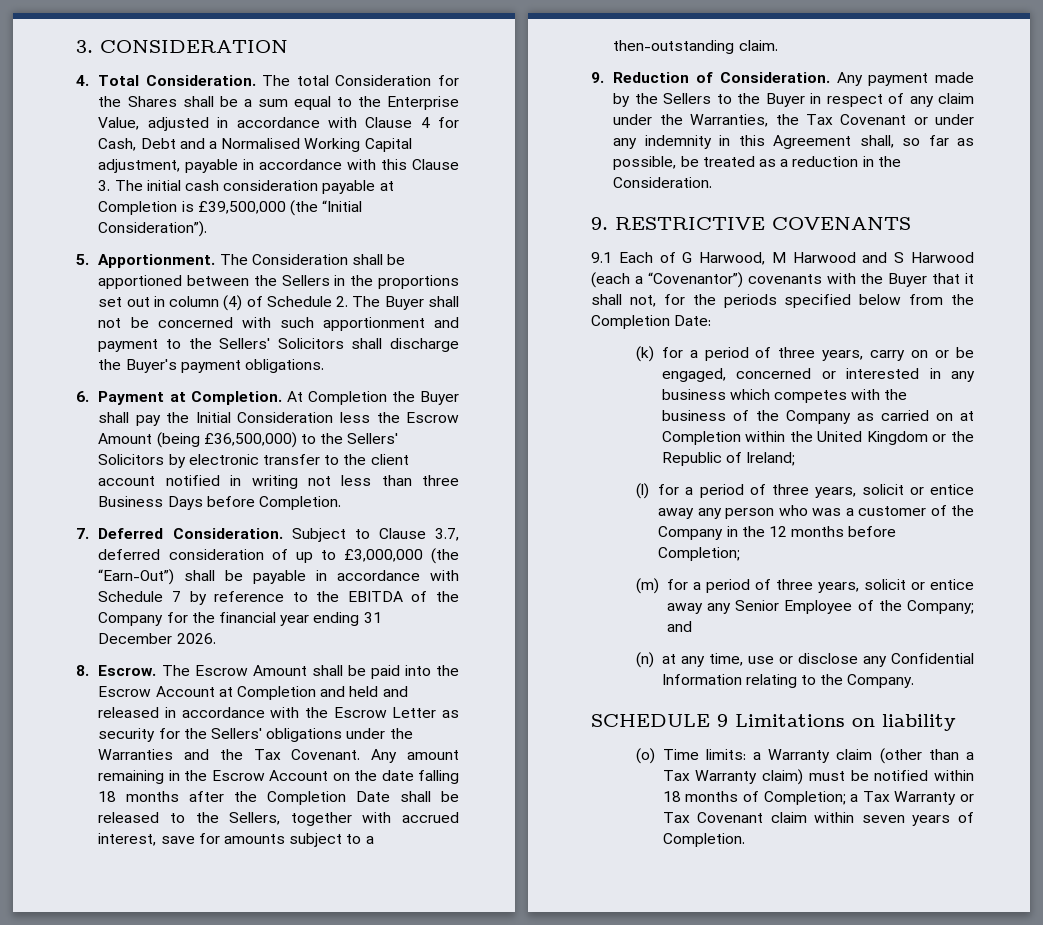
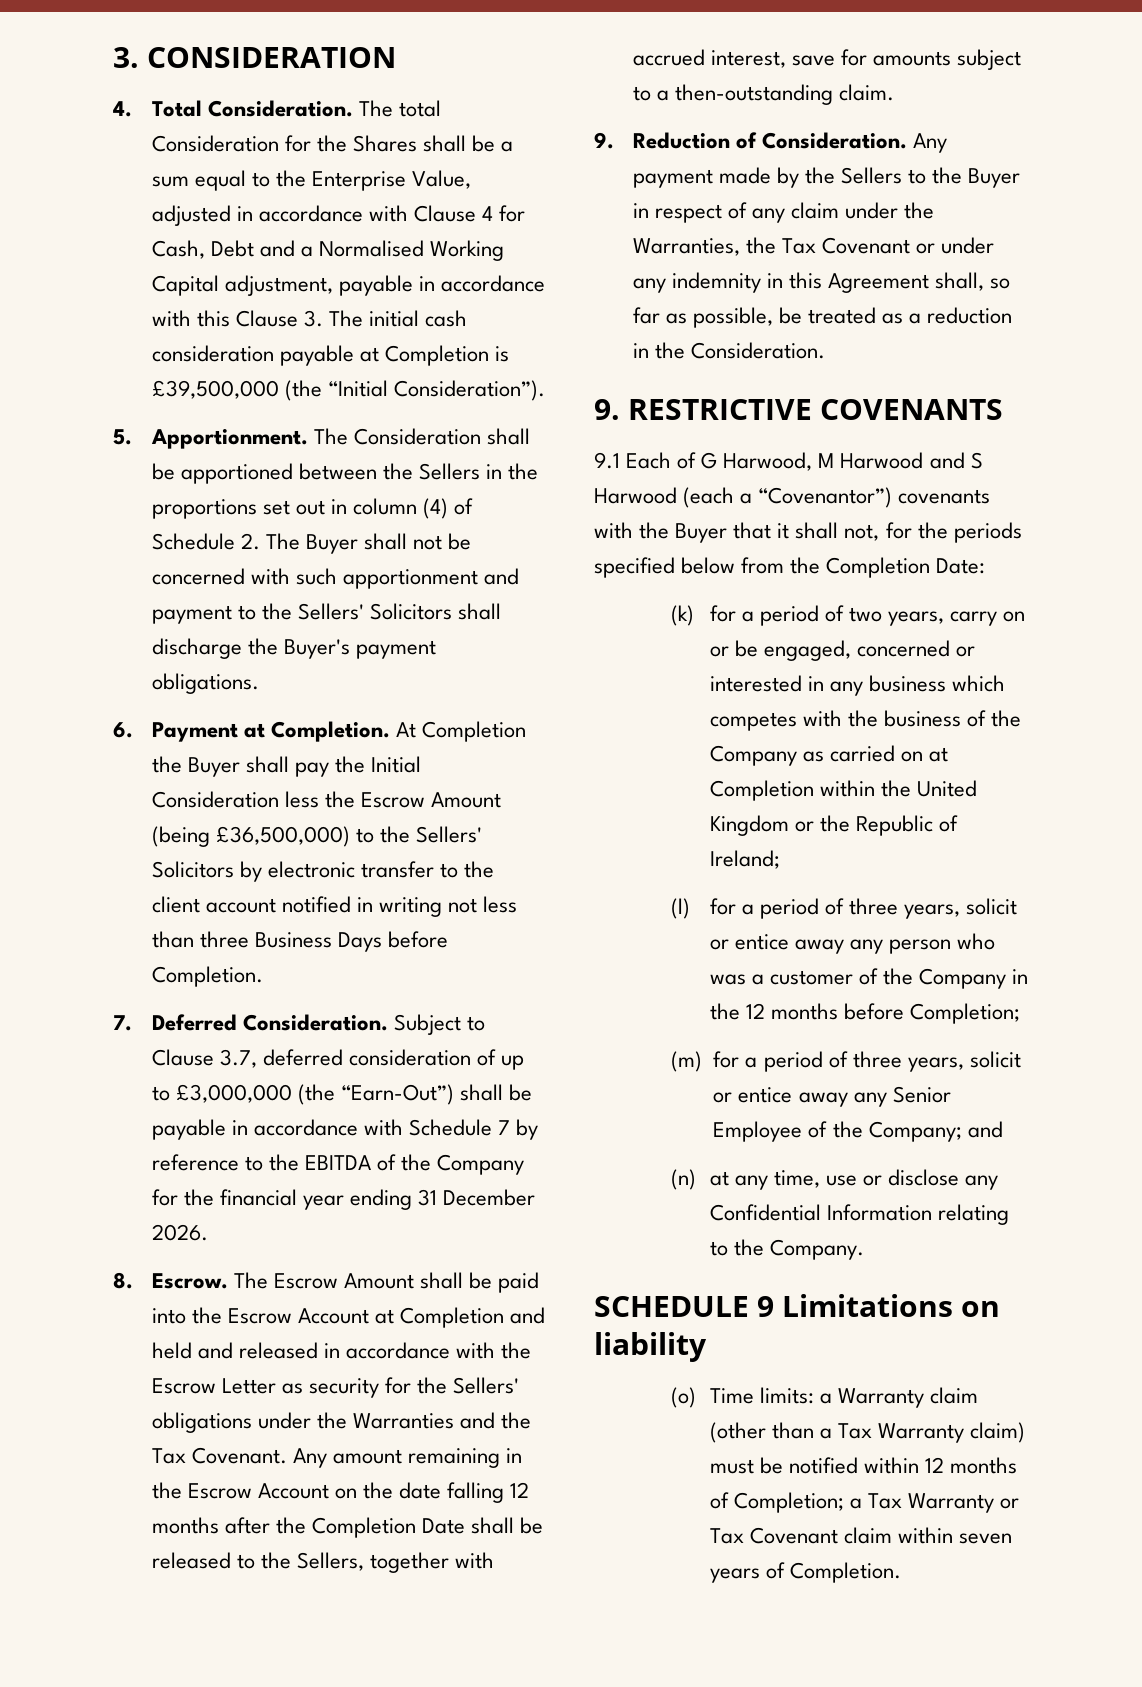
[98,791,117,802] 18 -> [510,1482,530,1498] 12
[778,347,816,358] three -> [848,607,882,622] two
[662,791,681,802] 18 -> [924,1457,944,1473] 12

